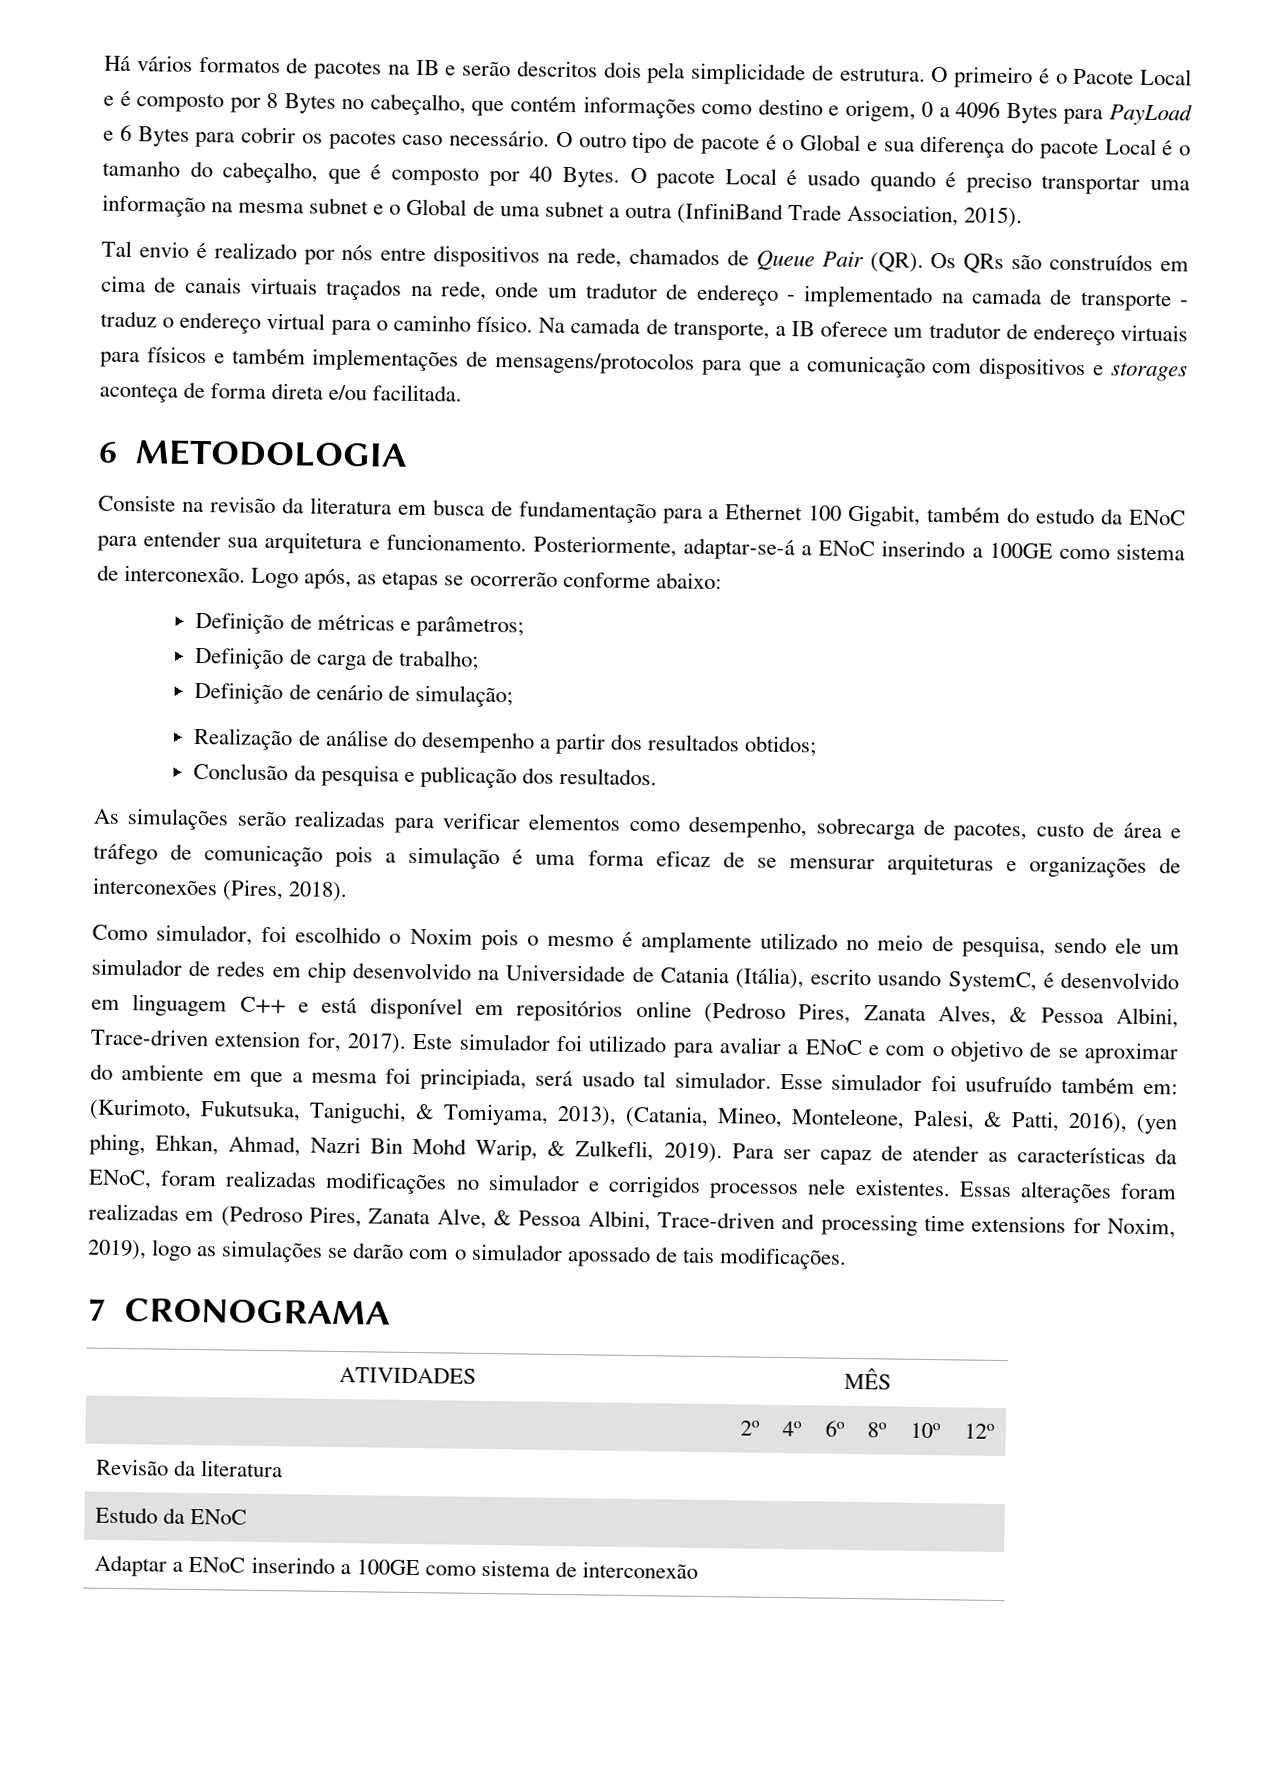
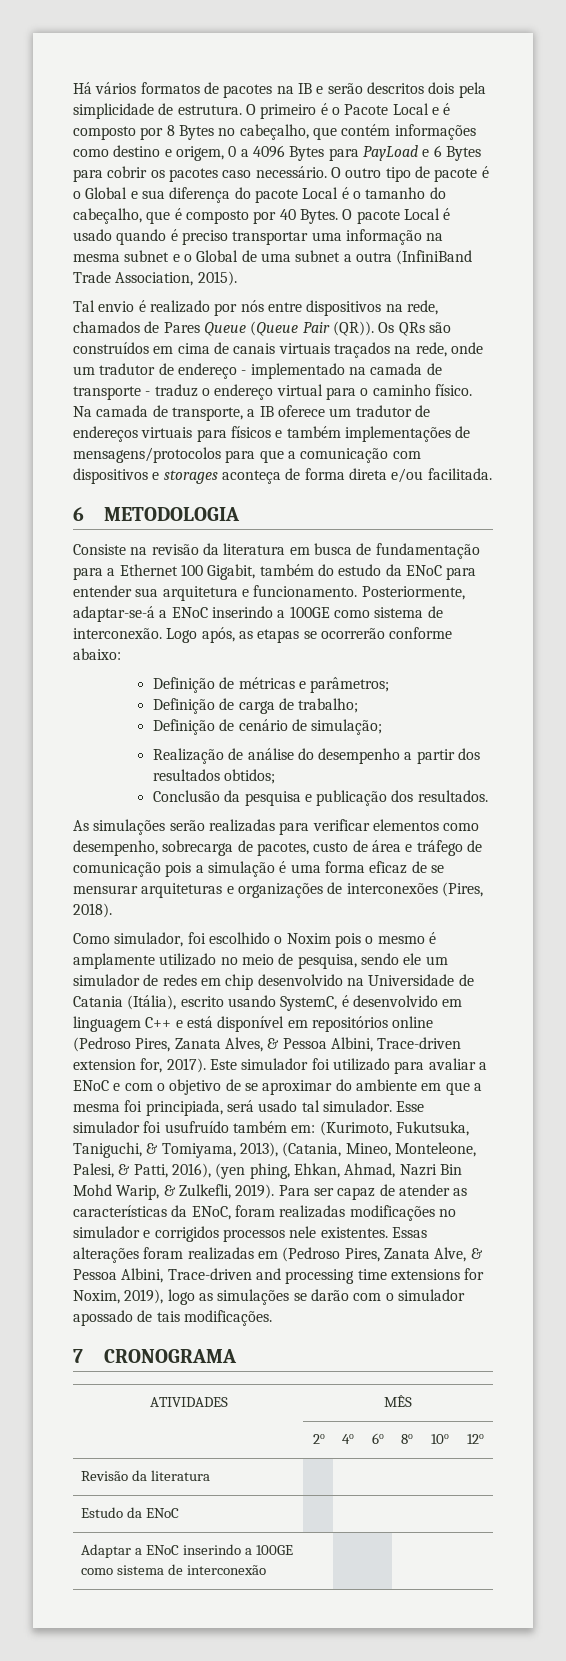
[755,250,924,273] Queue Pair (QR). -> [163,321,374,336] Pares Queue (Queue Pair (QR)).
[1032,323,1115,346] endereço -> [73,426,138,442] endereços

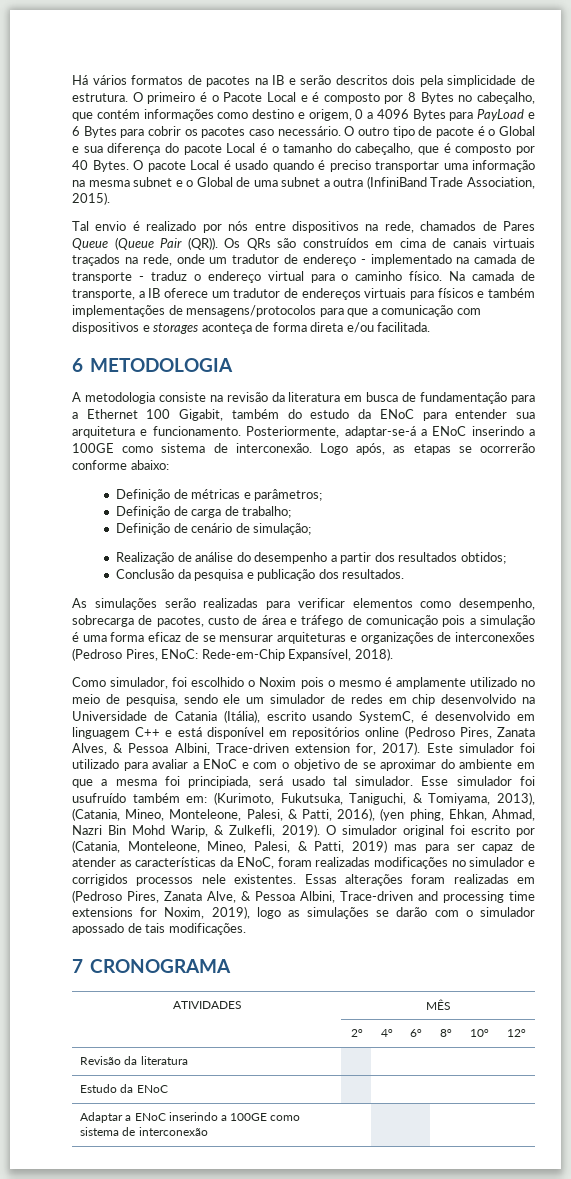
[73,544,126,555] Consiste -> [72,392,206,404] A metodologia consiste
[441,882,483,897] (Pires, -> [72,648,352,661] (Pedroso Pires, ENoC: Rede-em-Chip Expansível,
[278,1185,310,1196] Para -> [325,825,535,837] [72,840,450,853] O simulador original foi escrito por (Catania, Monteleone, Mineo, Palesi, & Patti, 2019) mas para

